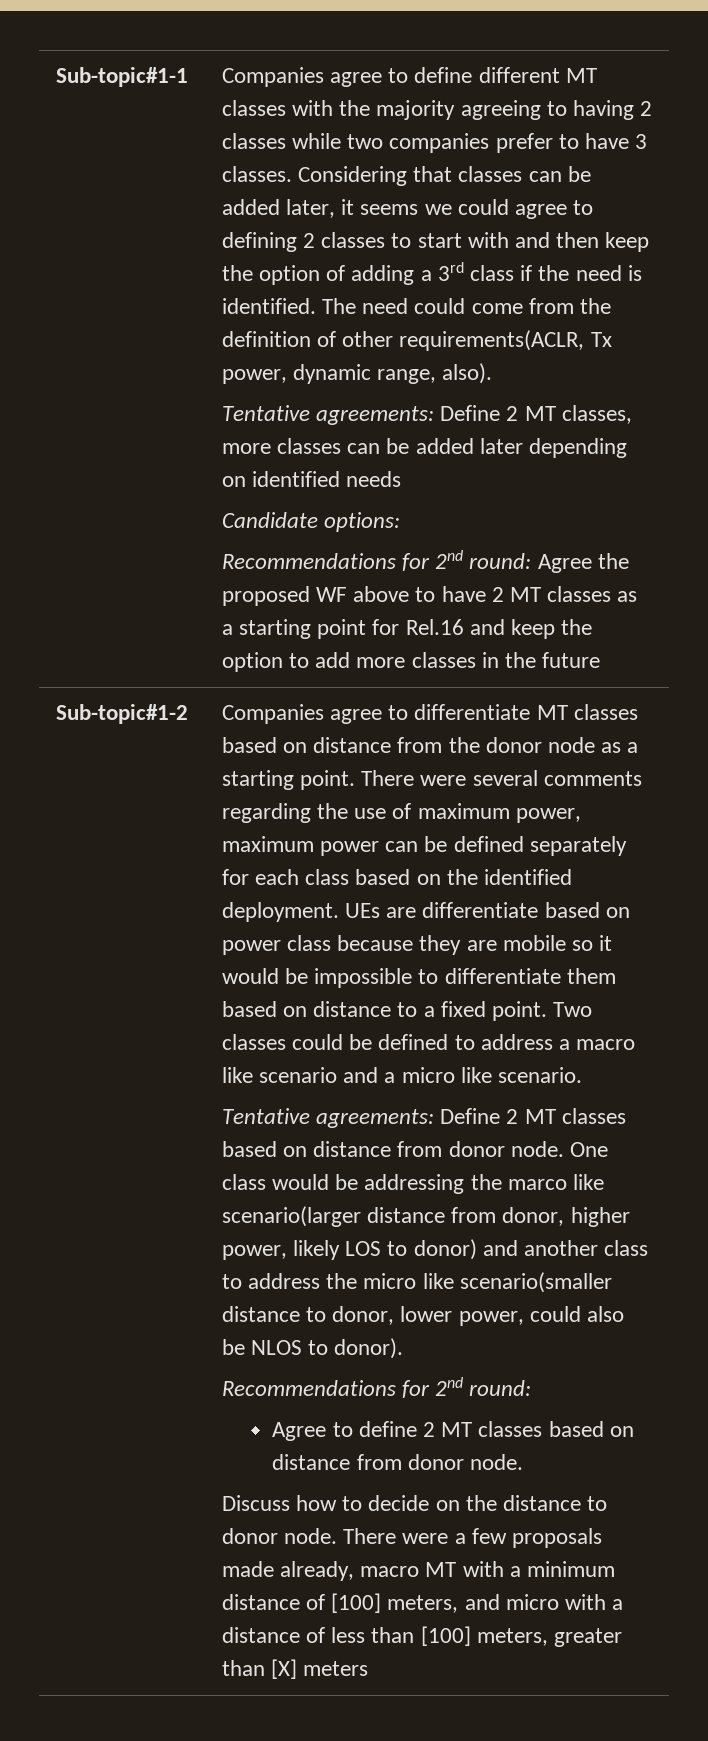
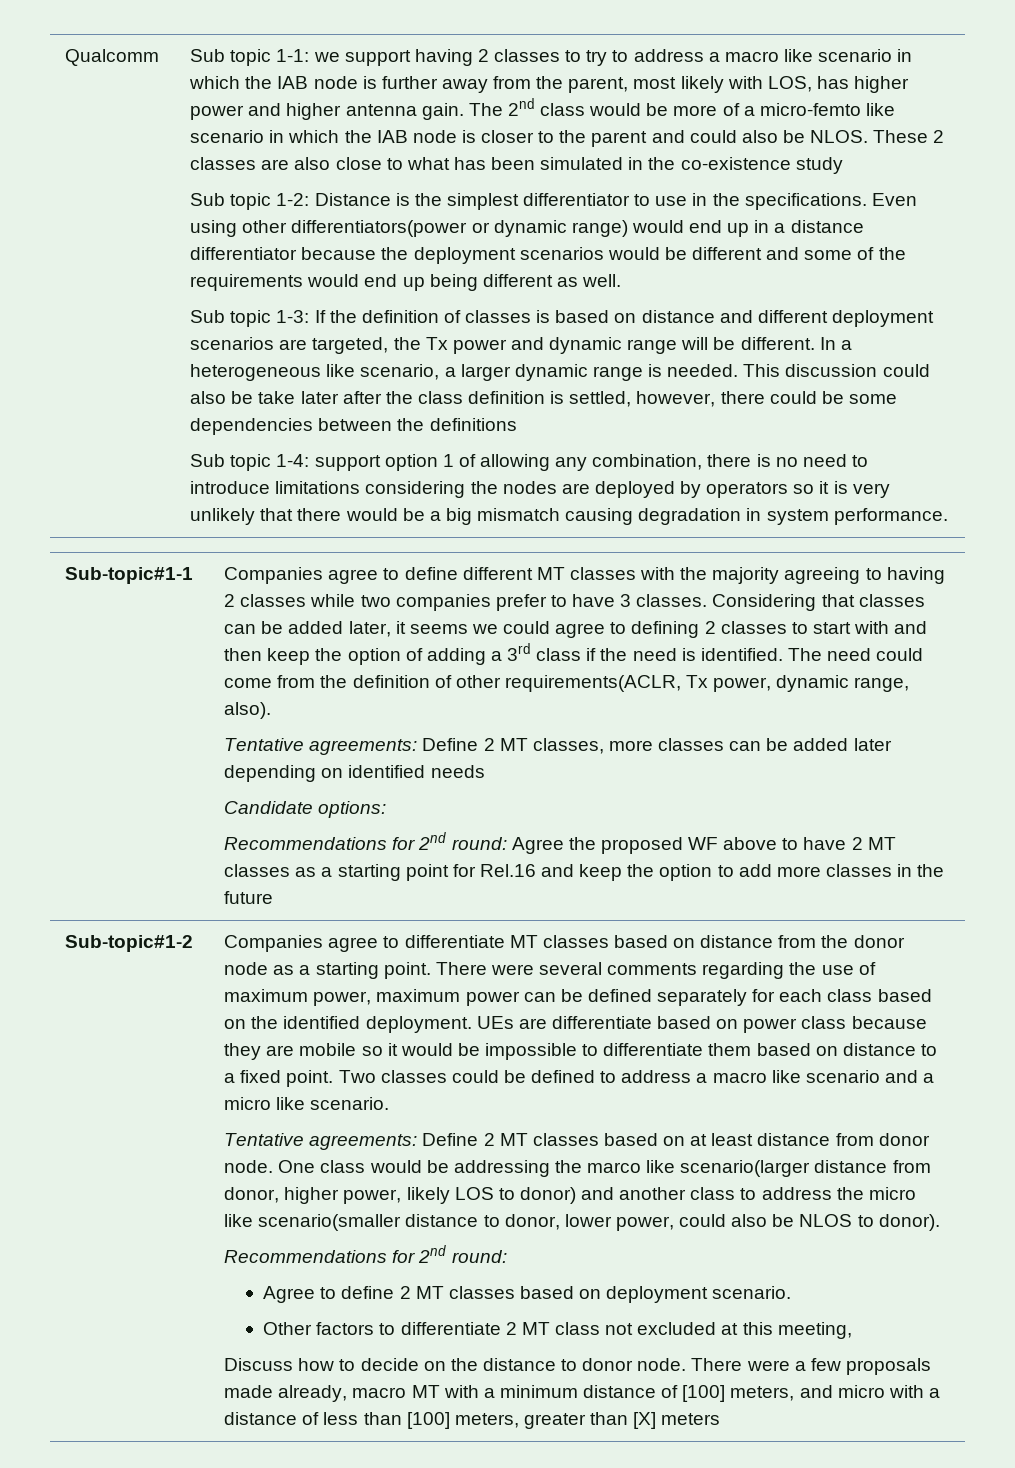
(55, 77) none -> [65,49,160,66] [190,49,913,66] [189,76,910,93] [190,98,895,120] [190,130,945,147] [190,157,843,174] [190,193,917,210] [190,220,864,237] [190,247,906,264] [190,274,622,291] [190,310,934,327] [190,337,852,354] [190,364,930,381] [190,391,897,407] [190,418,517,435] [190,454,868,471] [190,481,890,498] [190,508,948,525] Qualcomm | Sub topic 1-1: we support having 2 classes to try to address a macro like scenario in which the IAB node is further away from the parent, most likely with LOS, has higher power and higher antenna gain. The 2nd class would be more of a micro-femto like scenario in which the IAB node is closer to the parent and could also be NLOS. These 2 classes are also close to what has been simulated in the co-existence study // Sub topic 1-2: Distance is the simplest differentiator to use in the specifications. Even using other differentiators(power or dynamic range) would end up in a distance differentiator because the deployment scenarios would be different and some of the requirements would end up being different as well. // Sub topic 1-3: If the definition of classes is based on distance and different deployment scenarios are targeted, the Tx power and dynamic range will be different. In a heterogeneous like scenario, a larger dynamic range is needed. This discussion could also be take later after the class definition is settled, however, there could be some dependencies between the definitions // Sub topic 1-4: support option 1 of allowing any combination, there is no need to introduce limitations considering the nodes are deployed by operators so it is very unlikely that there would be a big mismatch causing degradation in system performance. //
(307, 1151) none -> [690,1133,754,1146] at least
[272,1454,524,1470] distance from donor node. -> [606,1286,792,1303] [263,1322,852,1339] deployment scenario. // Other factors to differentiate 2 MT class not excluded at this meeting,

